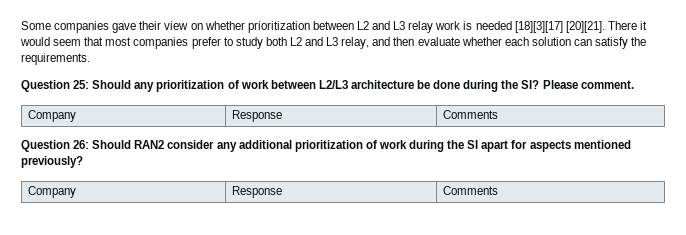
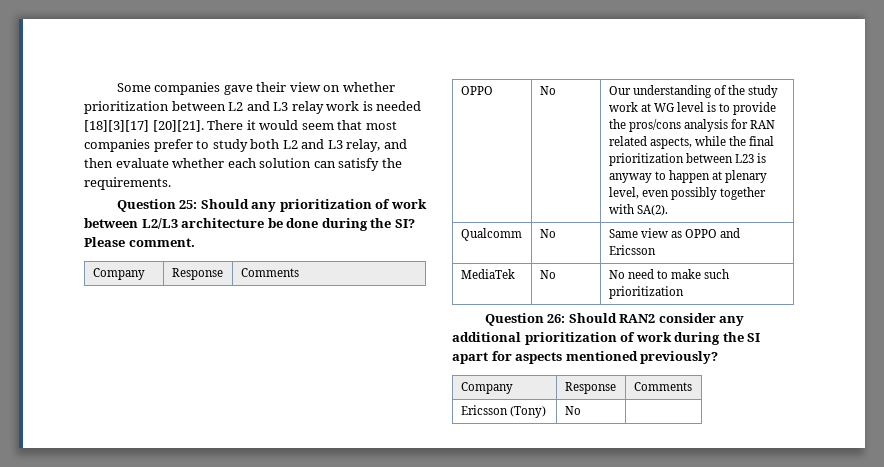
(498, 114) none -> [460,86,493,95] [539,86,556,95] [608,85,779,98] [608,102,777,115] [608,119,776,132] [608,136,775,149] [608,153,766,166] [608,170,768,183] [608,187,766,200] [608,204,668,216] [460,228,522,241] [539,229,556,238] [608,228,741,238] [608,245,656,255] [460,269,515,279] [539,270,556,279] [608,269,730,279] [608,286,684,299] // OPPO | No | Our understanding of the study work at WG level is to provide the pros/cons analysis for RAN related aspects, while the final prioritization between L23 is anyway to happen at plenary level, even possibly together with SA(2). // Qualcomm | No | Same view as OPPO and Ericsson // MediaTek | No | No need to make such prioritization
(498, 190) none -> [460,405,546,418] [564,406,581,415] // Ericsson (Tony) | No |

